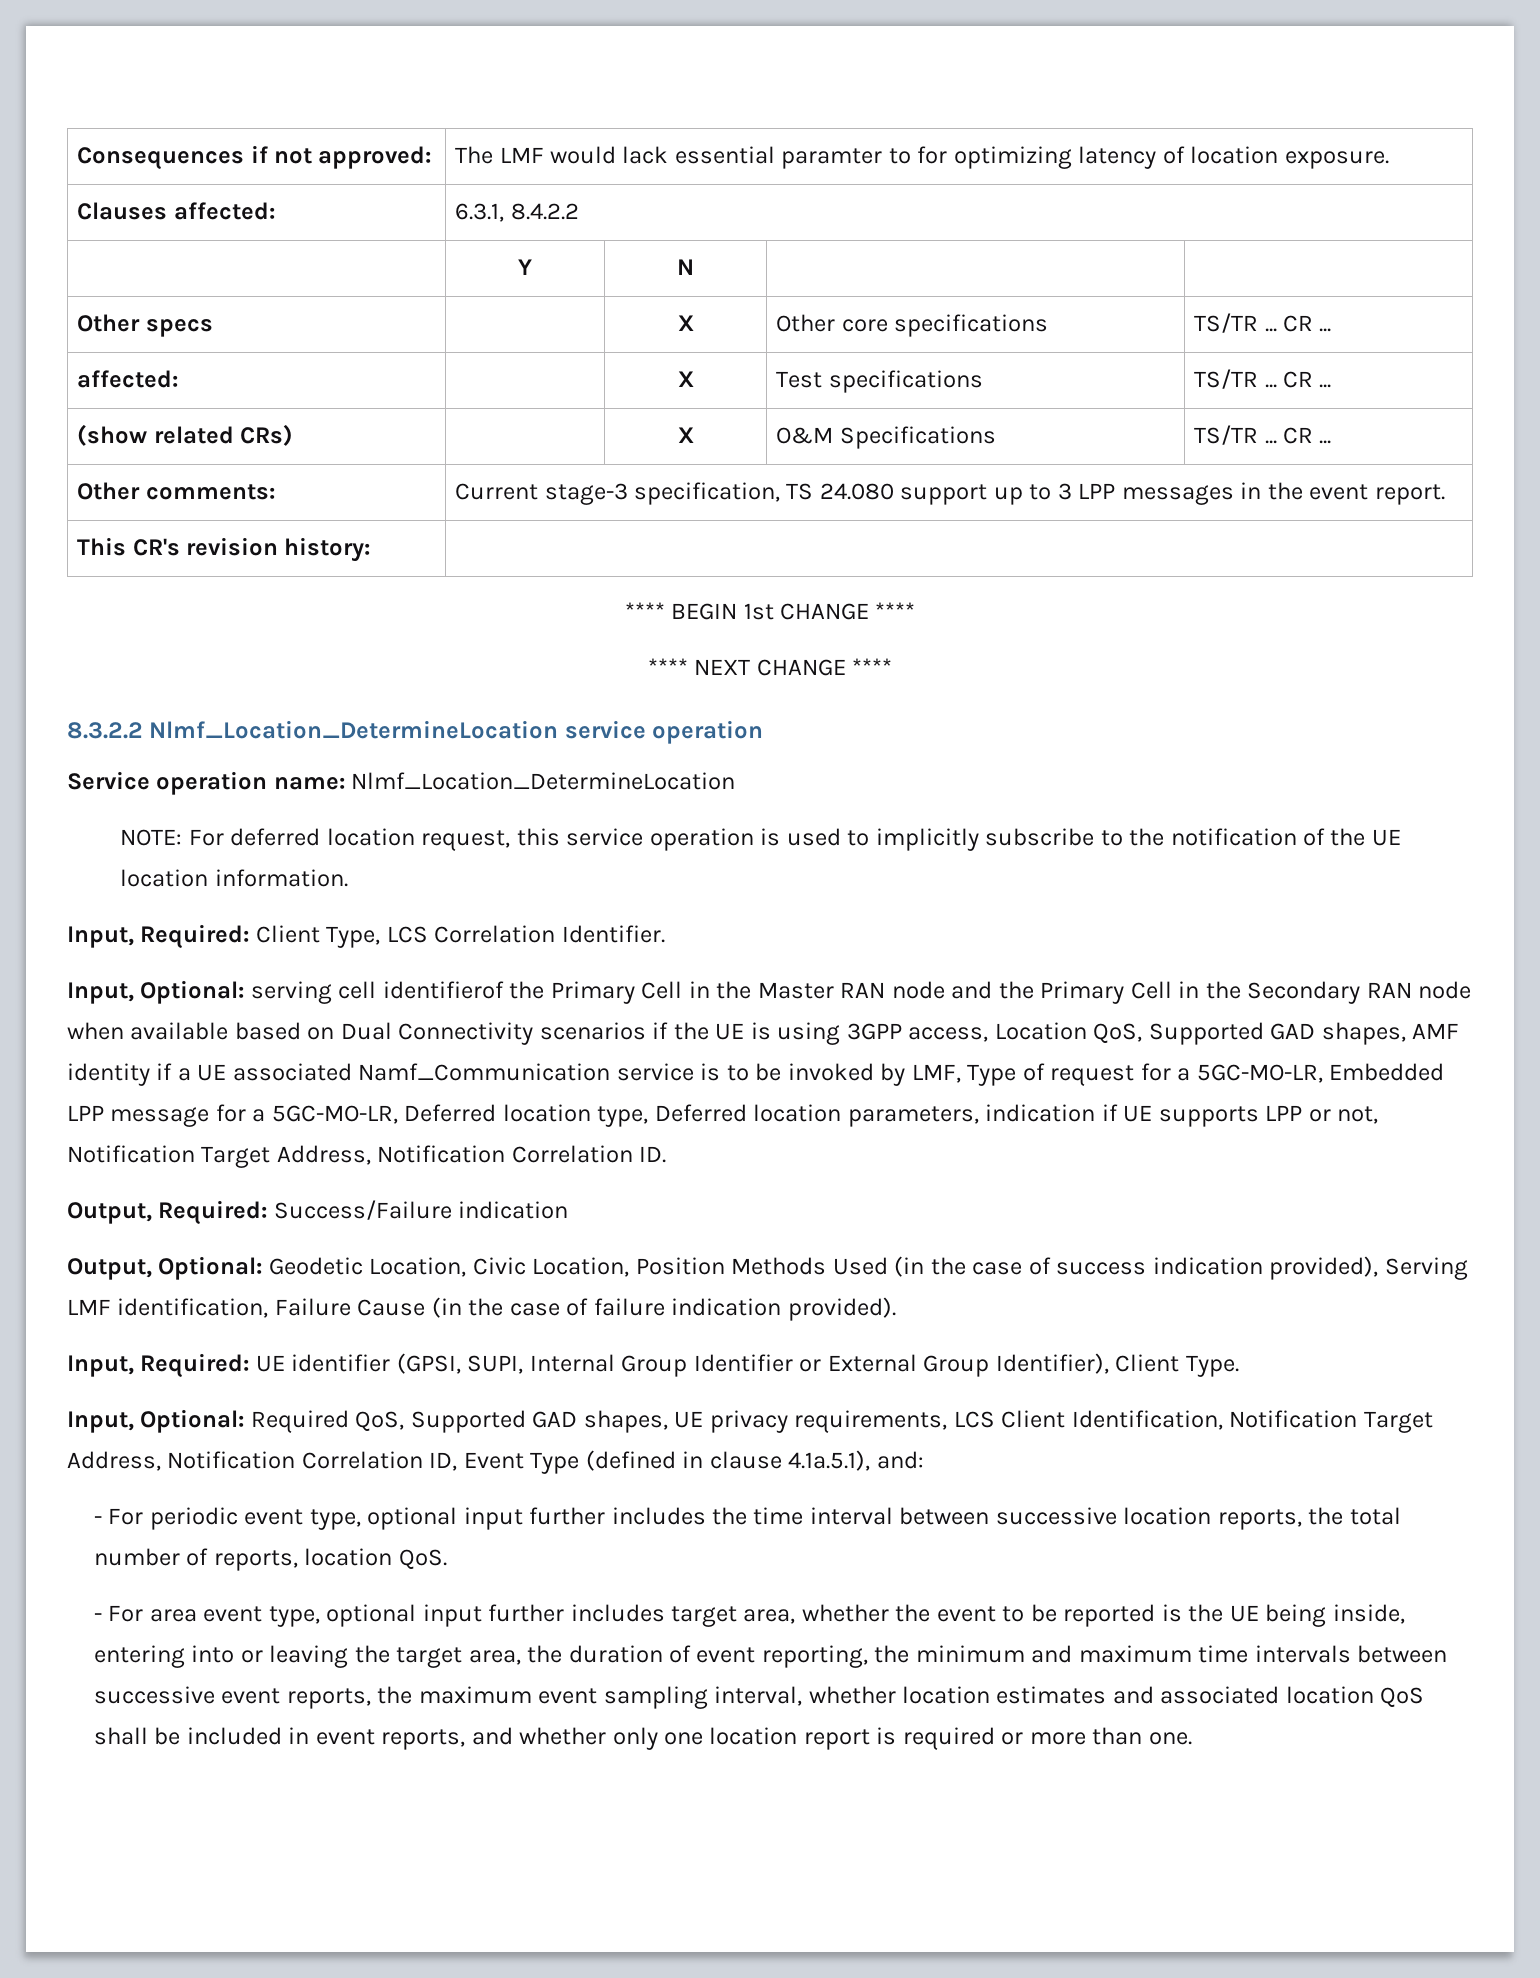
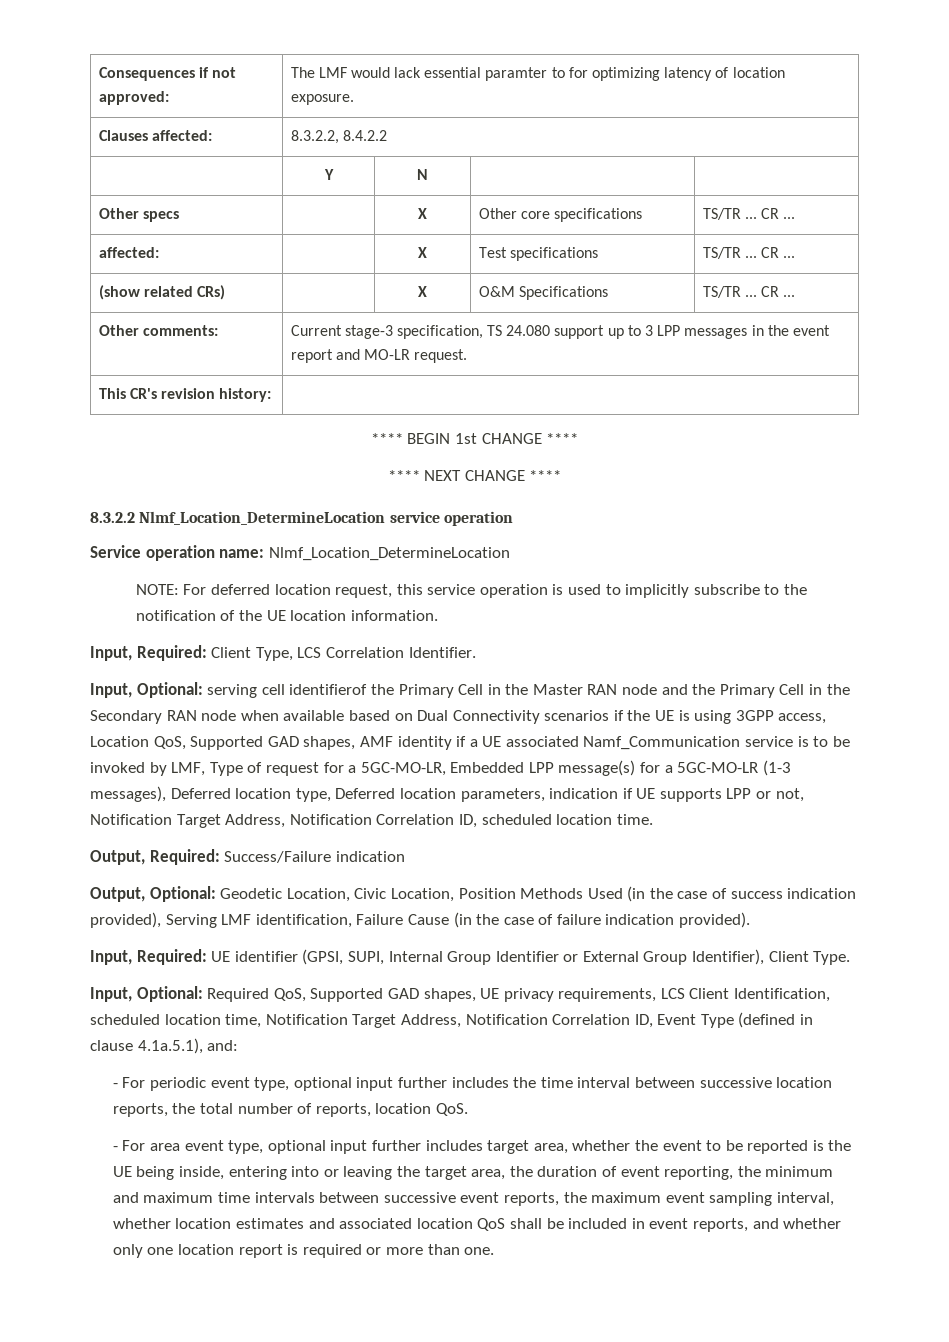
[455,203,505,222] 6.3.1, -> [290,130,339,144] 8.3.2.2,
[1374,484,1445,505] report. -> [290,349,468,363] report and MO-LR request.
[110,1104,398,1127] message for a 5GC-MO-LR, -> [558,760,791,776] [90,786,166,802] message(s) for a 5GC-MO-LR (1-3 messages),
[639,1146,667,1163] ID. -> [458,814,653,828] ID, scheduled location time.
(1223, 1420) none -> [90,1014,262,1028] scheduled location time,

